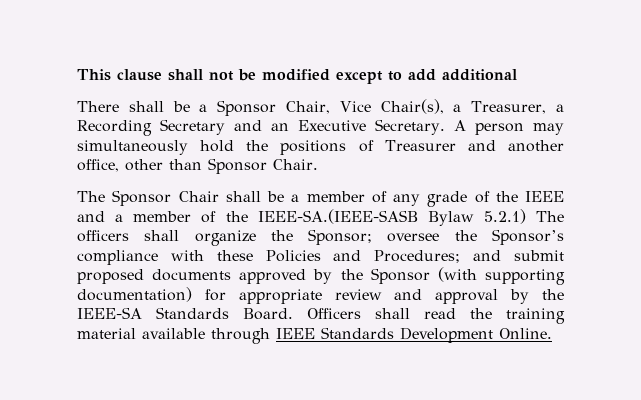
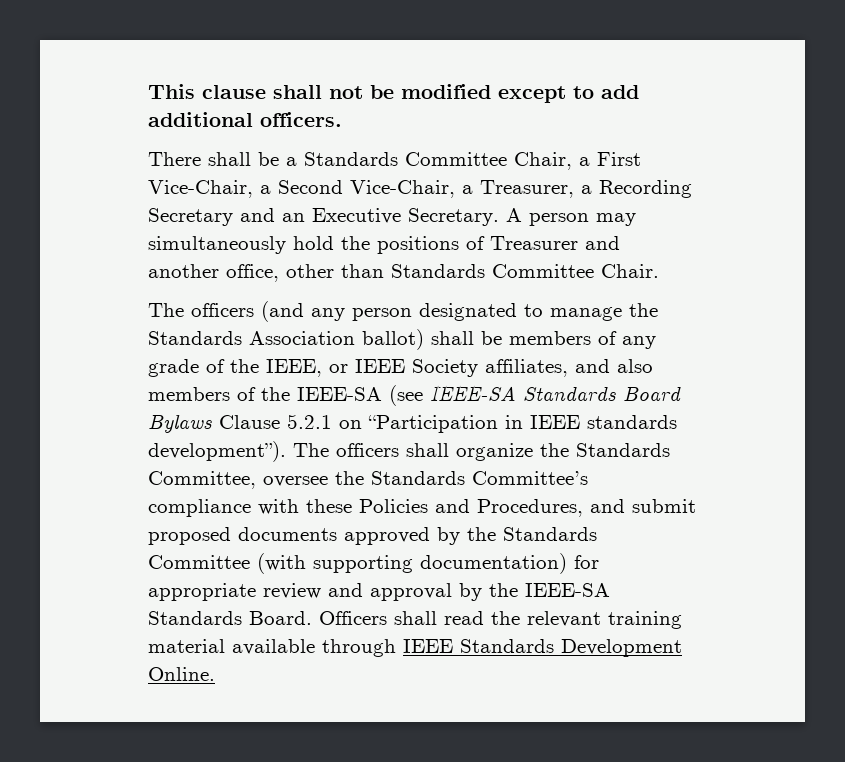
(517, 75) none -> [260,112,342,127] officers.
[217,99,444,116] Sponsor Chair, Vice Chair(s), -> [304,152,641,170] [148,180,455,198] Standards Committee Chair, a First Vice-Chair, a Second Vice-Chair,
[208,158,267,174] Sponsor -> [391,264,594,278] Standards Committee
[112,190,365,206] Sponsor Chair shall be a member -> [191,301,658,322] [148,329,591,350] officers (and any person designated to manage the Standards Association ballot) shall be members
[525,191,564,202] [77,209,526,226] IEEE and a member of the IEEE-SA.(IEEE-SASB Bylaw 5.2.1) -> [266,359,653,377] [148,385,681,406] [148,414,677,433] [148,441,286,462] IEEE, or IEEE Society affiliates, and also members of the IEEE-SA (see IEEE-SA Standards Board Bylaws Clause 5.2.1 on “Participation in IEEE standards development”).
[308,229,564,245] Sponsor; oversee the Sponsor’s -> [576,443,670,457] [148,471,588,489] Standards Committee, oversee the Standards Committee’s
[374,250,461,263] Procedures; -> [477,499,583,517] Procedures,
[370,268,430,284] Sponsor -> [503,527,597,541] [148,555,250,569] Standards Committee
(492, 313) none -> [527,611,601,627] relevant

